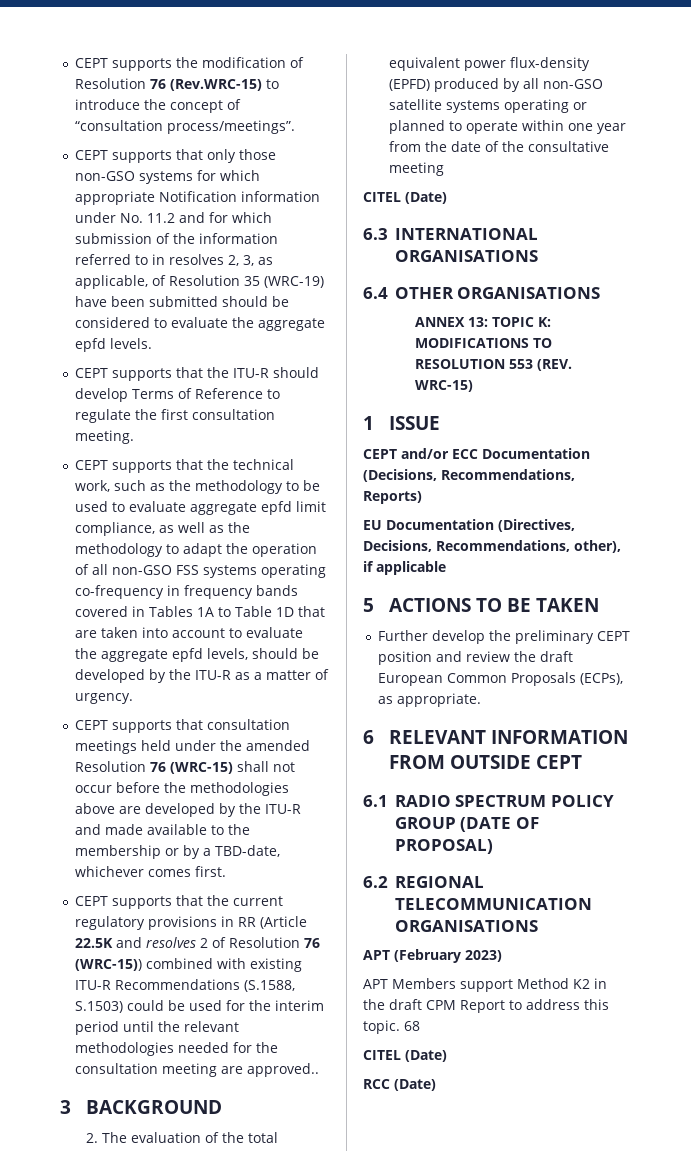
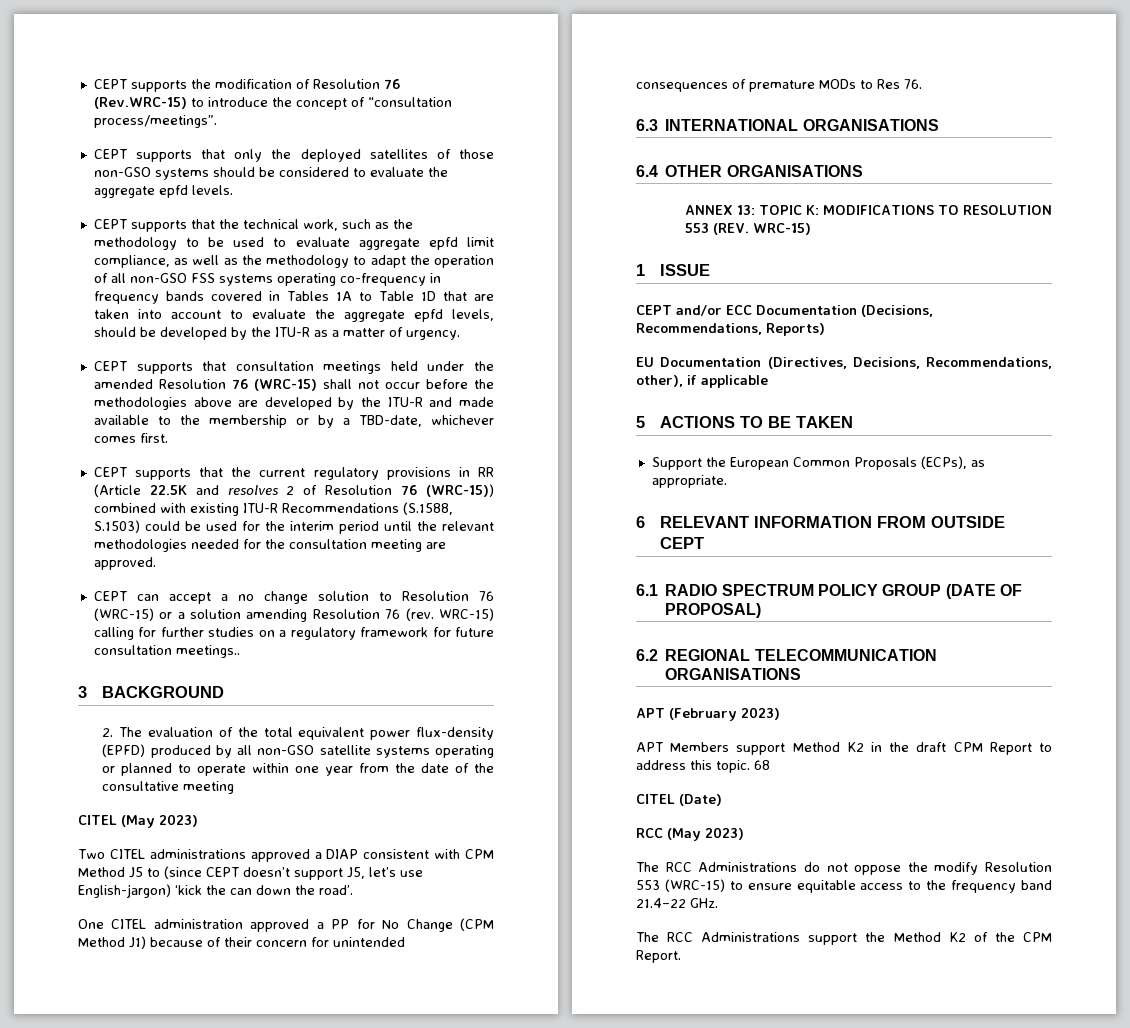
[238,149,276,160] [74,170,260,184] [74,191,320,205] [74,212,272,223] [74,233,278,244] [74,254,273,266] [74,275,324,289] [74,296,218,307] those non-GSO systems for which appropriate Notification information under No. 11.2 and for which submission of the information referred to in resolves 2, 3, as applicable, of Resolution 35 (WRC-19) have been submitted -> [271,149,495,162] [93,167,209,180] the deployed satellites of those non-GSO systems
[74,367,319,381] [74,388,280,402] [74,409,275,423] [74,430,134,444] // CEPT supports that the ITU-R should develop Terms of Reference to regulate the first consultation meeting. -> (233, 190) none
[246,1063,319,1077] approved.. -> [93,557,156,570] [93,591,494,604] [93,608,495,622] [93,627,494,640] [93,645,240,658] approved. // CEPT can accept a no change solution to Resolution 76 (WRC-15) or a solution amending Resolution 76 (rev. WRC-15) calling for further studies on a regulatory framework for future consultation meetings..
[405,192,447,204] (Date) -> [121,814,198,828] [78,849,494,862] [78,866,423,880] [78,884,353,898] [78,918,495,932] [78,936,405,949] [636,79,922,92] (May 2023) // Two CITEL administrations approved a DIAP consistent with CPM Method J5 to (since CEPT doesn’t support J5, let’s use English-jargon) ‘kick the can down the road’. // One CITEL administration approved a PP for No Change (CPM Method J1) because of their concern for unintended consequences of premature MODs to Res 76.
[377,630,630,644] [377,651,573,665] Further develop the preliminary CEPT position and review the draft -> [651,457,726,470] Support the
[394,1079,436,1091] (Date) -> [667,827,744,841] [636,862,1052,875] [636,879,1052,893] [636,898,718,908] [636,932,1052,945] [636,950,681,963] (May 2023) // The RCC Administrations do not oppose the modify Resolution 553 (WRC-15) to ensure equitable access to the frequency band 21.4–22 GHz. // The RCC Administrations support the Method K2 of the CPM Report.

